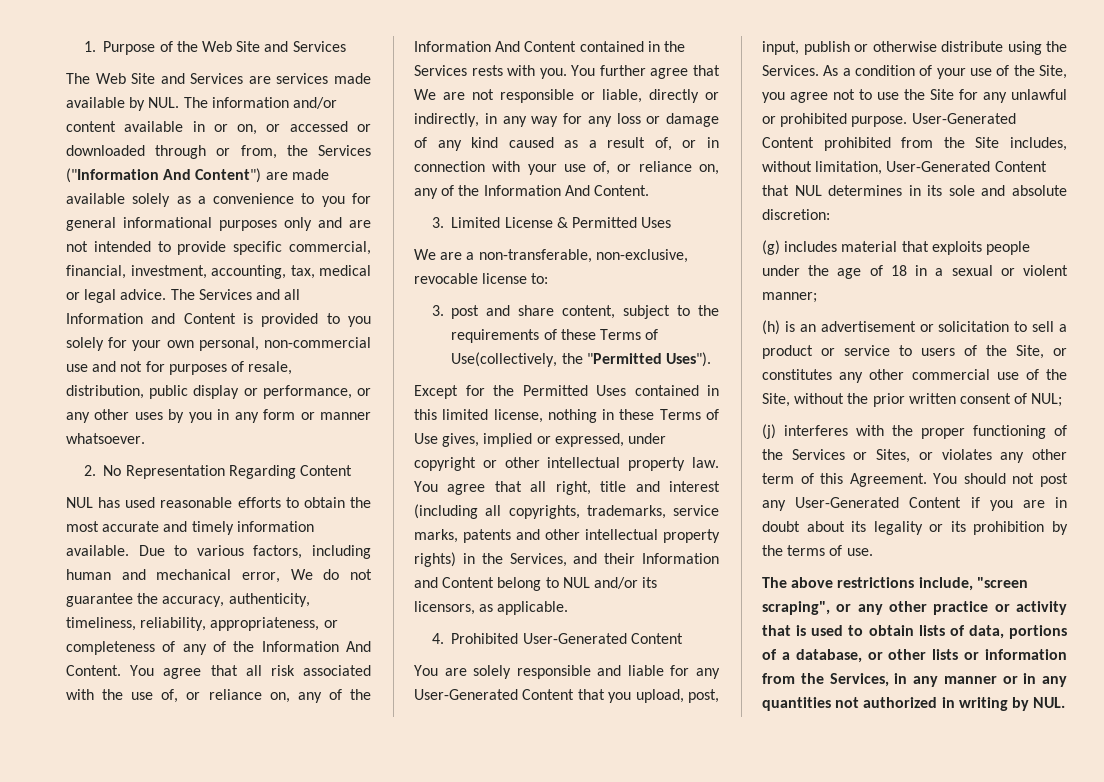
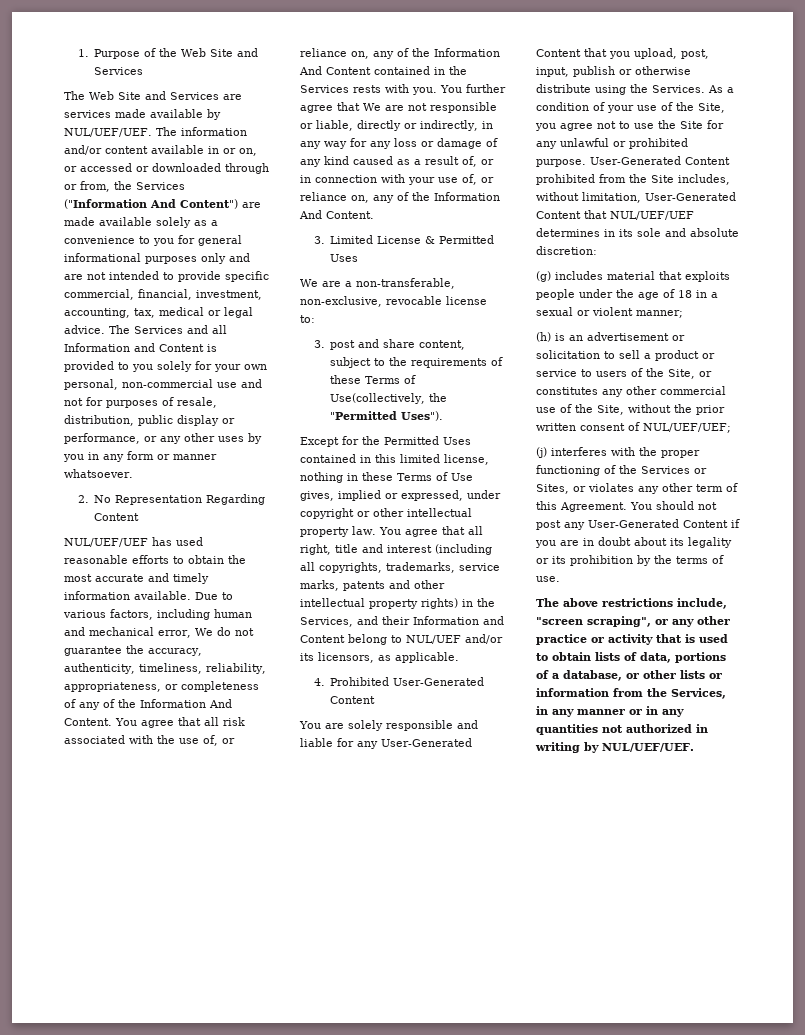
[148,97,180,108] NUL. -> [64,128,152,137] NUL/UEF/UEF.
[66,497,93,508] NUL -> [64,538,148,547] NUL/UEF/UEF
[562,577,590,588] NUL -> [406,635,461,644] NUL/UEF
[794,185,822,196] NUL -> [610,211,694,220] NUL/UEF/UEF
[1031,393,1063,407] NUL; -> [643,423,731,433] NUL/UEF/UEF;
[1033,697,1066,708] NUL. -> [602,743,694,752] NUL/UEF/UEF.

